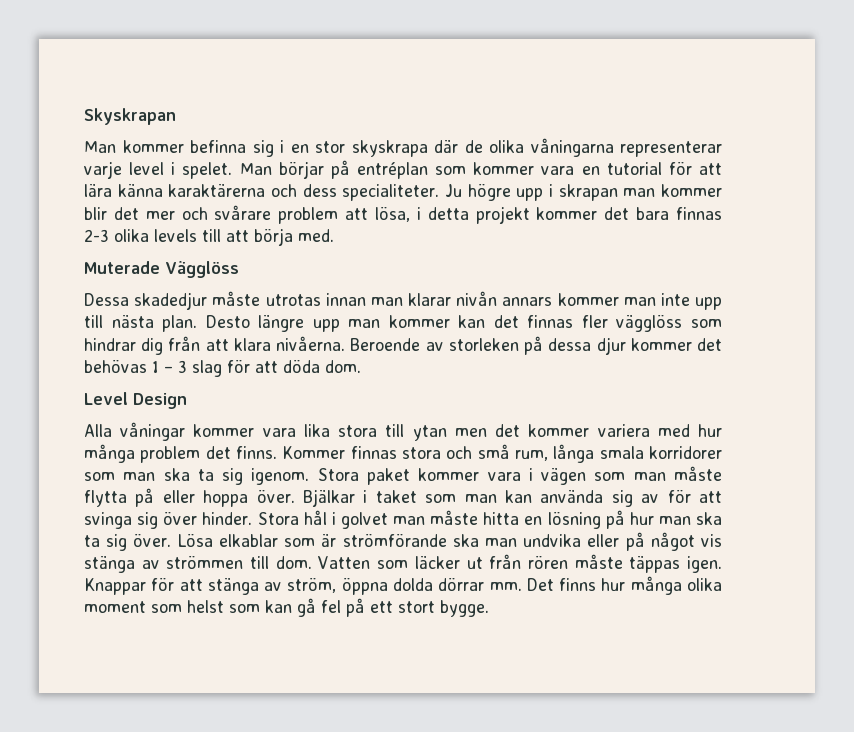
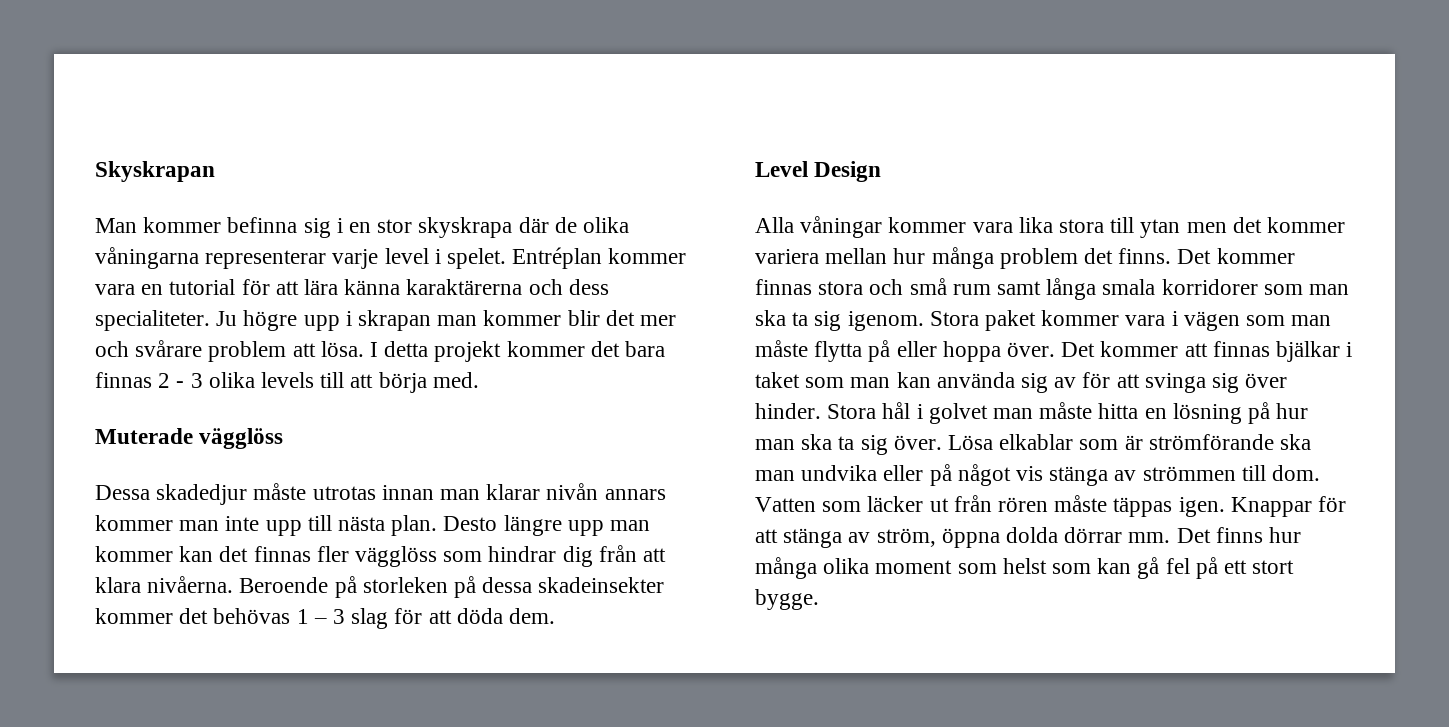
[239,160,467,179] Man börjar på entréplan som -> [512,247,603,269] Entréplan
[375,206,421,222] lösa, i -> [320,341,379,357] lösa. I
[84,229,109,242] 2-3 -> [158,373,203,388] 2 - 3
[165,261,239,278] Vägglöss -> [199,428,284,449] vägglöss
[425,342,444,351] av -> [334,576,357,598] på
[596,337,626,355] djur -> [538,577,665,593] skadeinsekter
[325,360,361,373] dom. -> [509,608,556,624] dem.
[657,424,690,437] med -> [825,248,888,264] mellan
[282,446,346,459] Kommer -> [1177,248,1295,264] Det kommer
[515,450,548,461] rum, -> [952,281,1042,295] rum samt
[303,489,355,507] Bjälkar -> [1061,341,1341,362] Det kommer att finnas bjälkar

